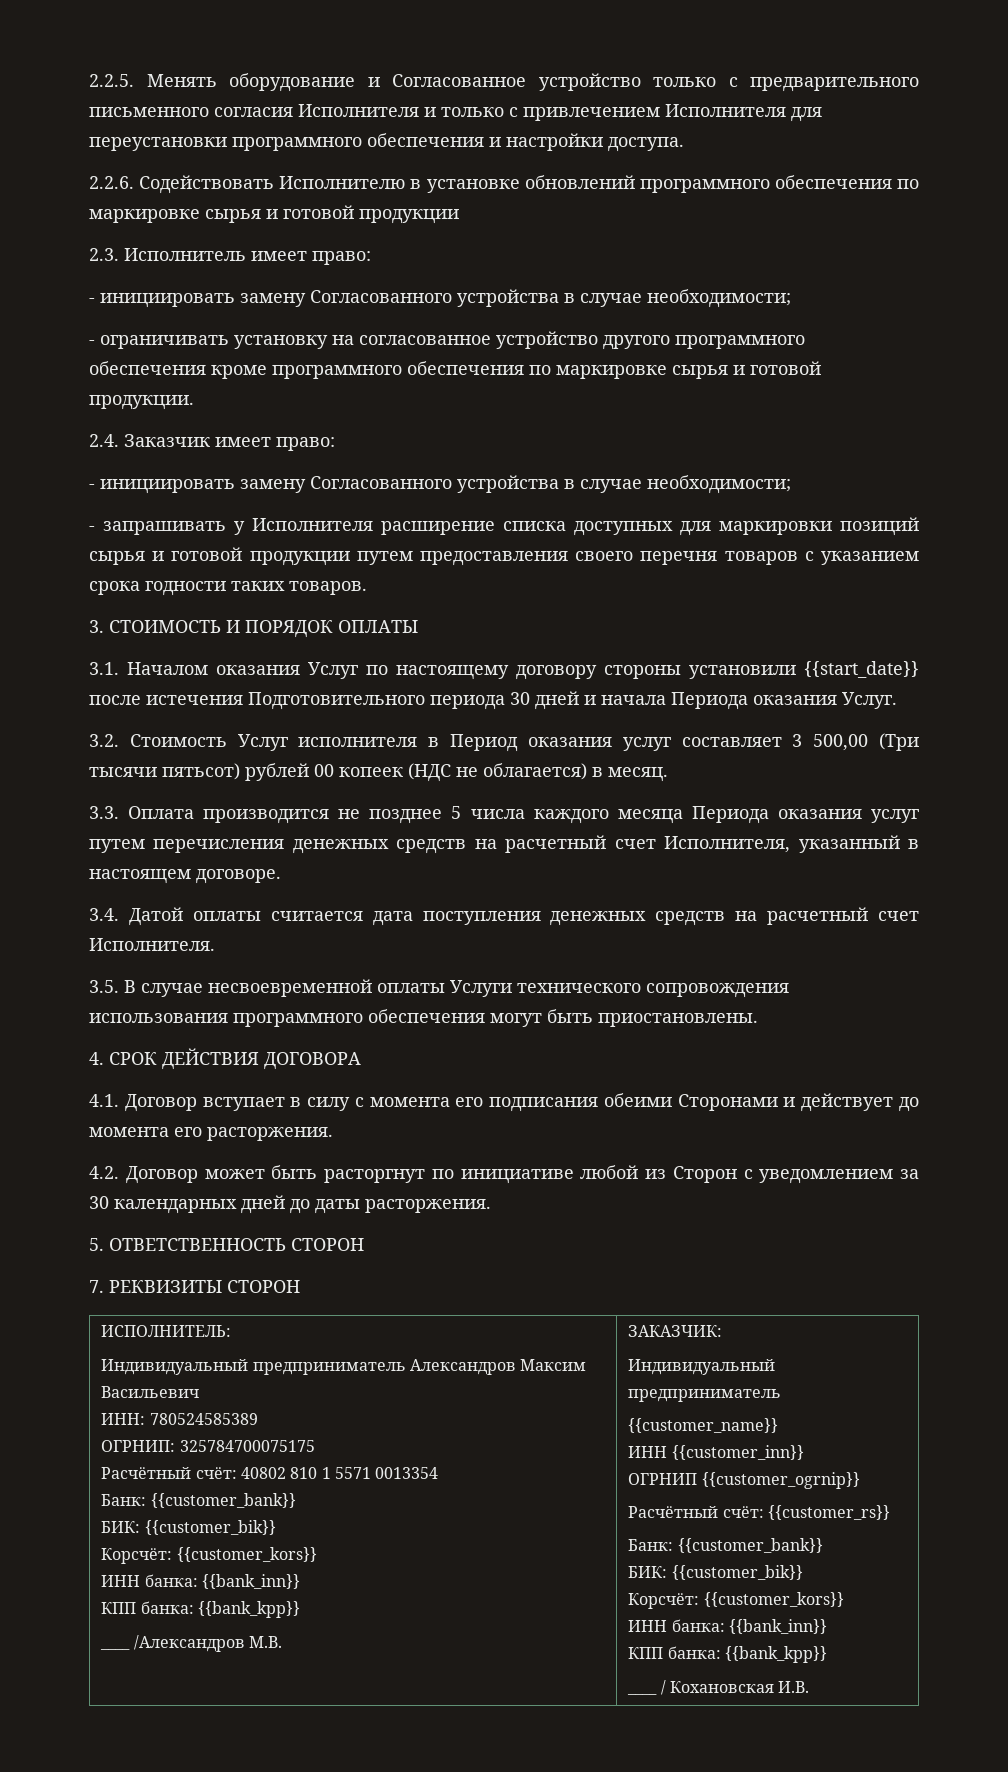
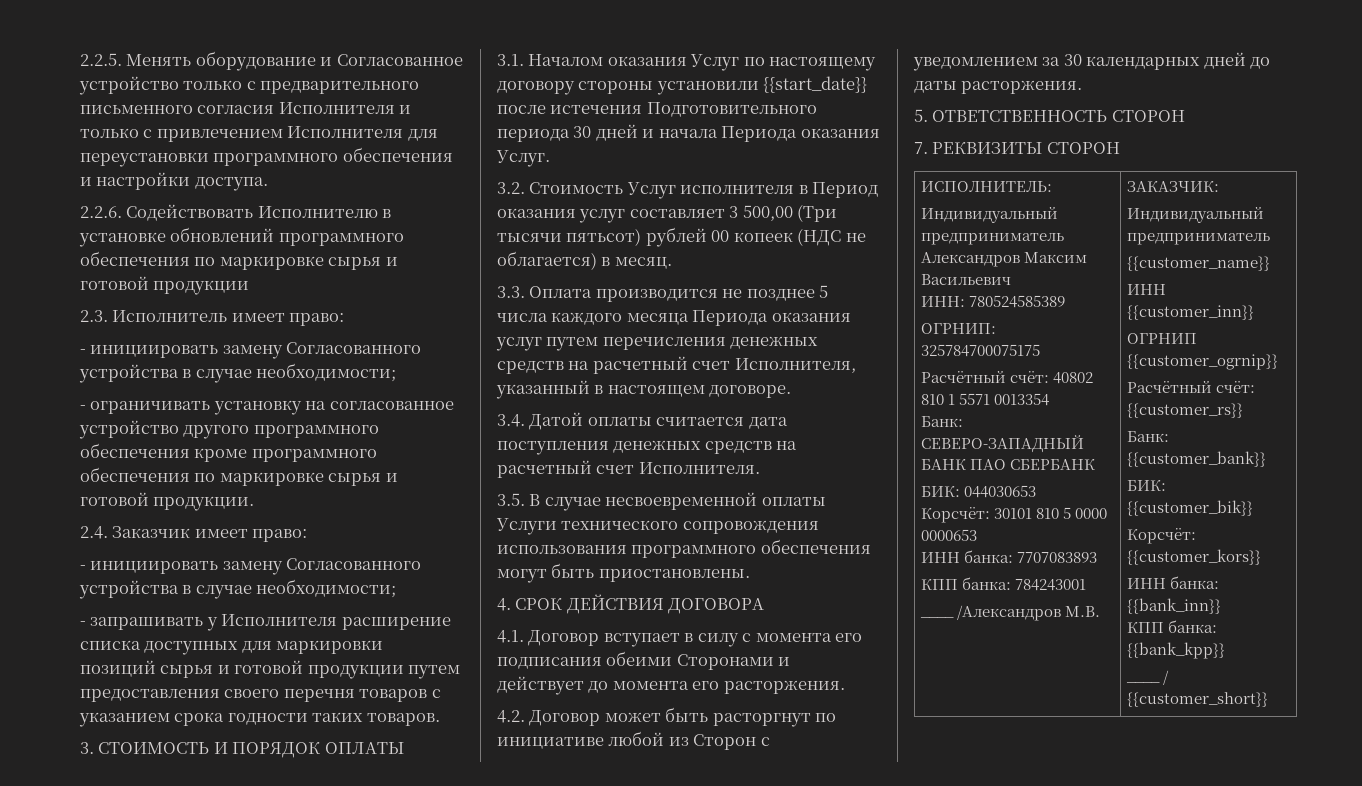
[150,1493,296,1508] [101,1520,276,1535] [101,1547,317,1564] [101,1574,301,1589] [101,1601,301,1618] {{customer_bank}} // БИК: {{customer_bik}} // Корсчёт: {{customer_kors}} // ИНН банка: {{bank_inn}} // КПП банка: {{bank_kpp}} -> [920,435,1084,453] [920,459,1095,470] [920,485,1036,498] [920,507,1107,523] [920,529,977,541] [920,550,1097,563] [920,577,1086,591] СЕВЕРО-ЗАПАДНЫЙ БАНК ПАО СБЕРБАНК // БИК: 044030653 // Корсчёт: 30101 810 5 0000 0000653 // ИНН банка: 7707083893 // КПП банка: 784243001
[670,1681,810,1693] Кохановская И.В. -> [1126,692,1268,707] {{customer_short}}

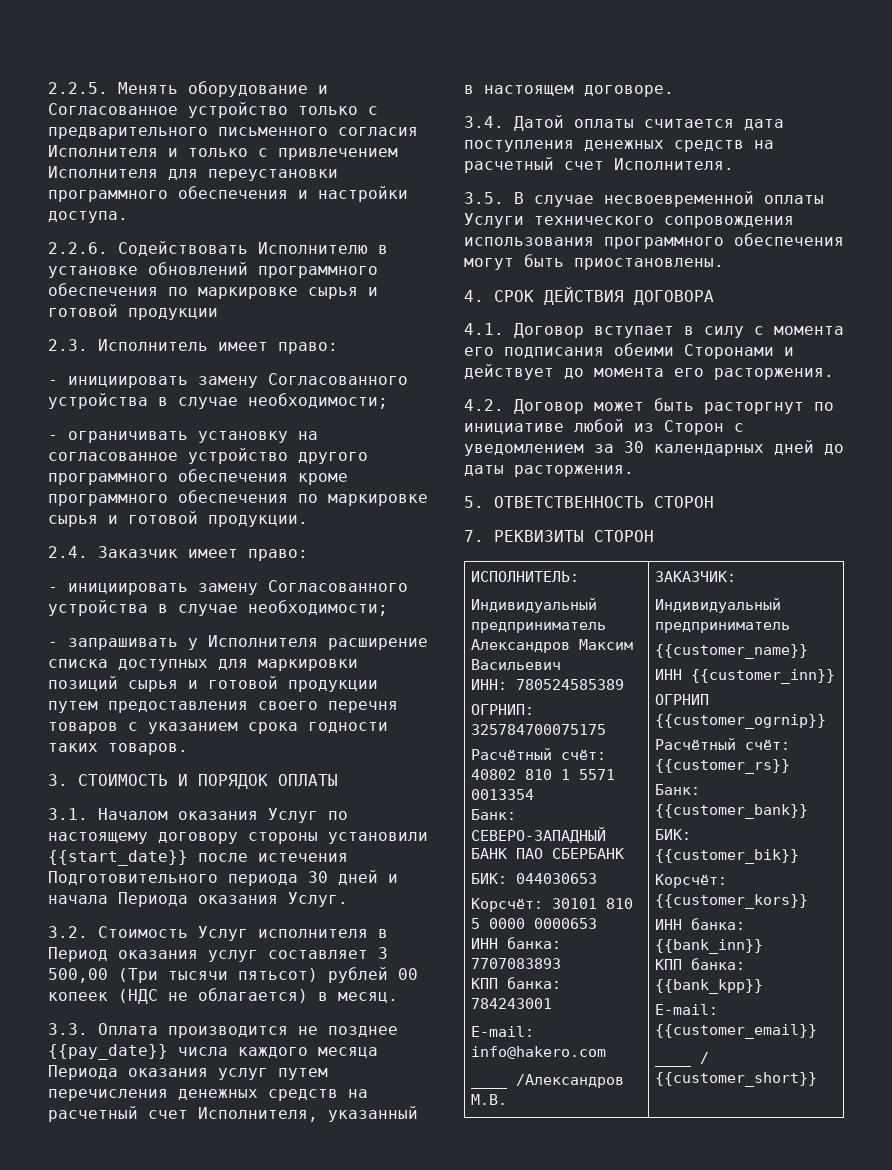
[819,285,829,298] 5 -> [48,1044,168,1060] {{pay_date}}
(1086, 585) none -> [470,1026,534,1037] [470,1046,606,1059] // E-mail: info@hakero.com
(1225, 650) none -> [654,1004,718,1015] [654,1024,817,1039] // E-mail: {{customer_email}}

